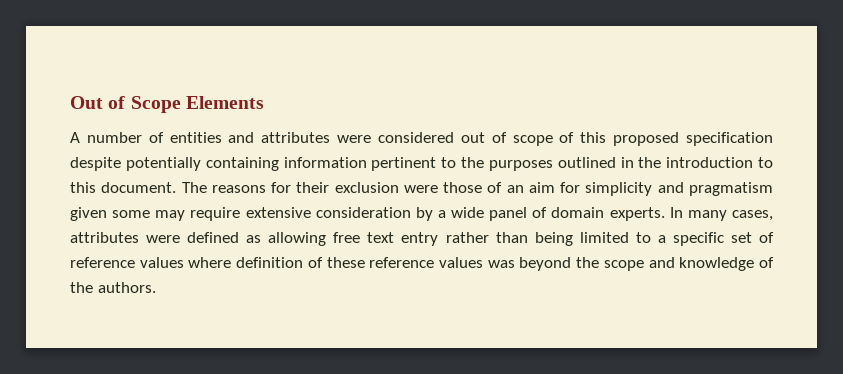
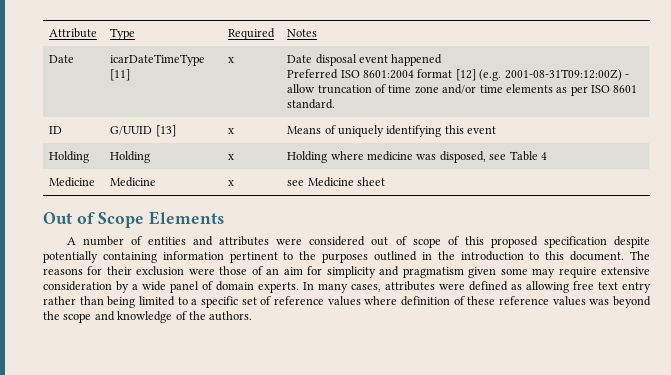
(70, 102) none -> [49,28,98,38] [110,28,136,40] [228,28,276,40] [287,29,318,37] [49,55,75,63] [110,54,206,66] [110,69,131,81] [228,57,235,63] [287,54,443,66] [287,69,629,81] [287,84,638,96] [287,99,336,109] [49,126,63,134] [110,125,176,137] [228,128,235,134] [287,125,497,137] [49,151,90,163] [110,151,151,163] [228,154,235,160] [287,151,547,163] [49,177,96,187] [110,177,157,187] [228,180,235,186] [287,177,386,187] Attribute | Type | Required | Notes // Date | icarDateTimeType [11] | x | Date disposal event happened // Preferred ISO 8601:2004 format [12] (e.g. 2001-08-31T09:12:00Z) - allow truncation of time zone and/or time elements as per ISO 8601 standard. // ID | G/UUID [13] | x | Means of uniquely identifying this event // Holding | Holding | x | Holding where medicine was disposed, see Table 4 // Medicine | Medicine | x | see Medicine sheet //

